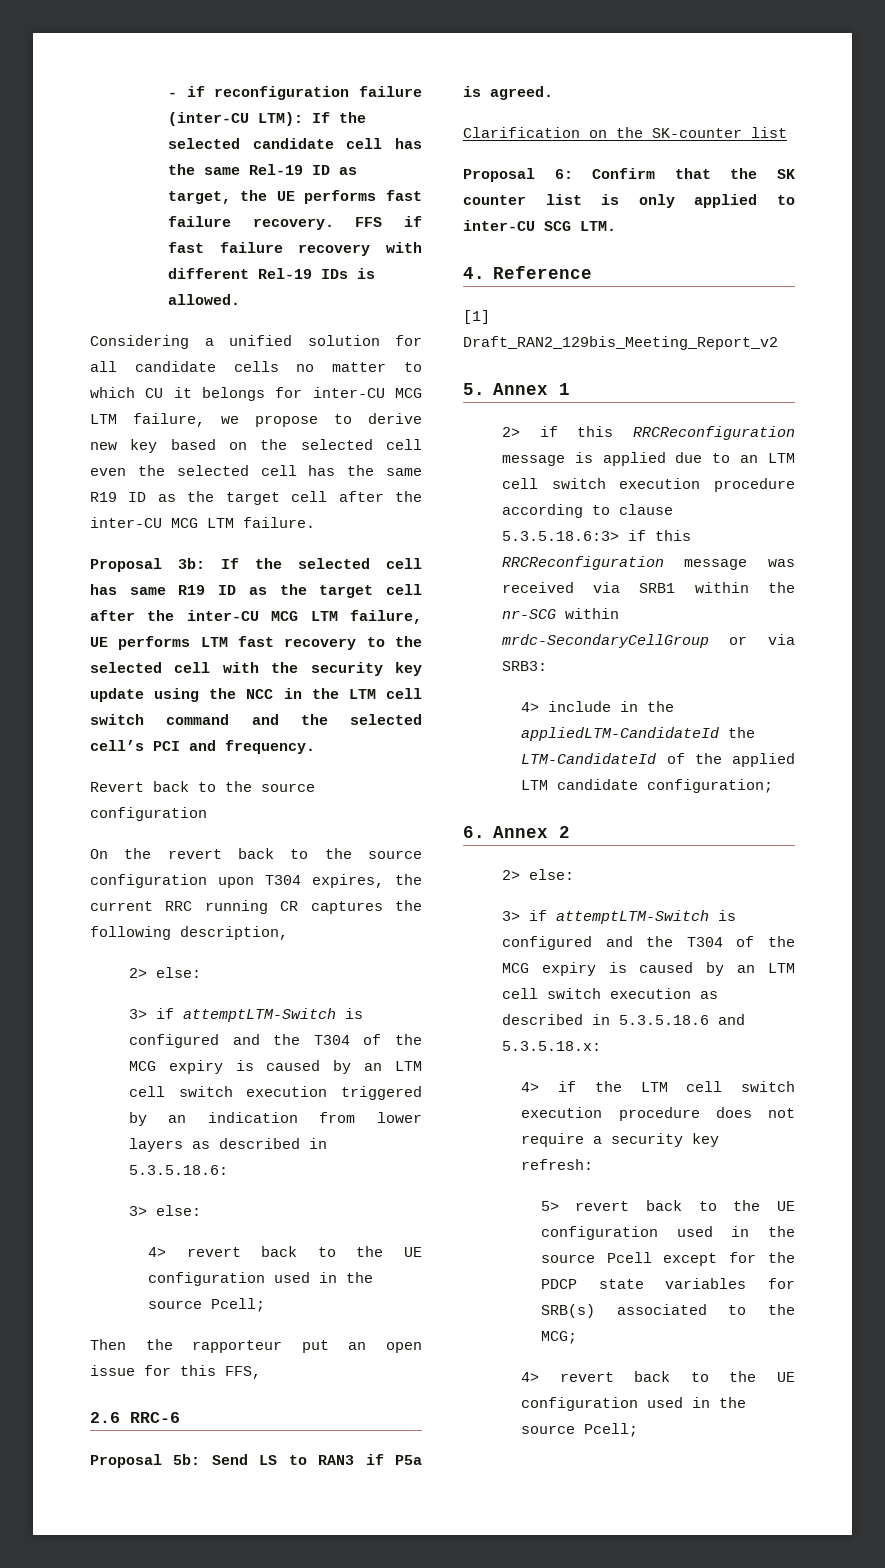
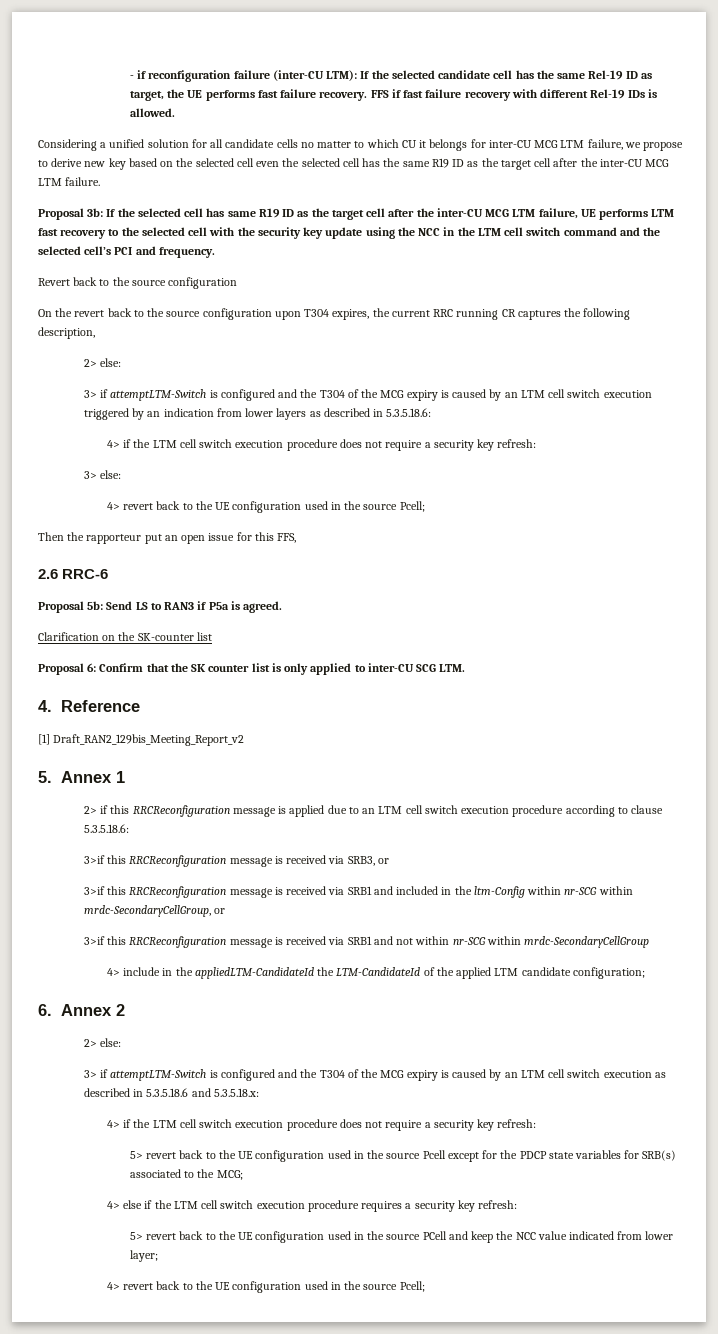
(228, 1170) none -> [106,439,537,451] // 4> if the LTM cell switch execution procedure does not require a security key refresh:
[501,530,691,541] [501,556,795,570] [501,582,795,593] 5.3.5.18.6:3> if this RRCReconfiguration message was received via SRB1 within the -> [83,824,129,833] [83,855,389,867] [83,886,633,898] [83,905,226,917] [83,936,450,948] 5.3.5.18.6: // 3>if this RRCReconfiguration message is received via SRB3, or // 3>if this RRCReconfiguration message is received via SRB1 and included in the ltm-Config within nr-SCG within mrdc-SecondaryCellGroup, or // 3>if this RRCReconfiguration message is received via SRB1 and not within
[729,634,795,645] [501,661,547,671] or via SRB3: -> (650, 942) none
(577, 1337) none -> [106,1200,518,1212] [129,1231,674,1243] [129,1250,158,1262] // 4> else if the LTM cell switch execution procedure requires a security key refresh: // 5> revert back to the UE configuration used in the source PCell and keep the NCC value indicated from lower layer;

